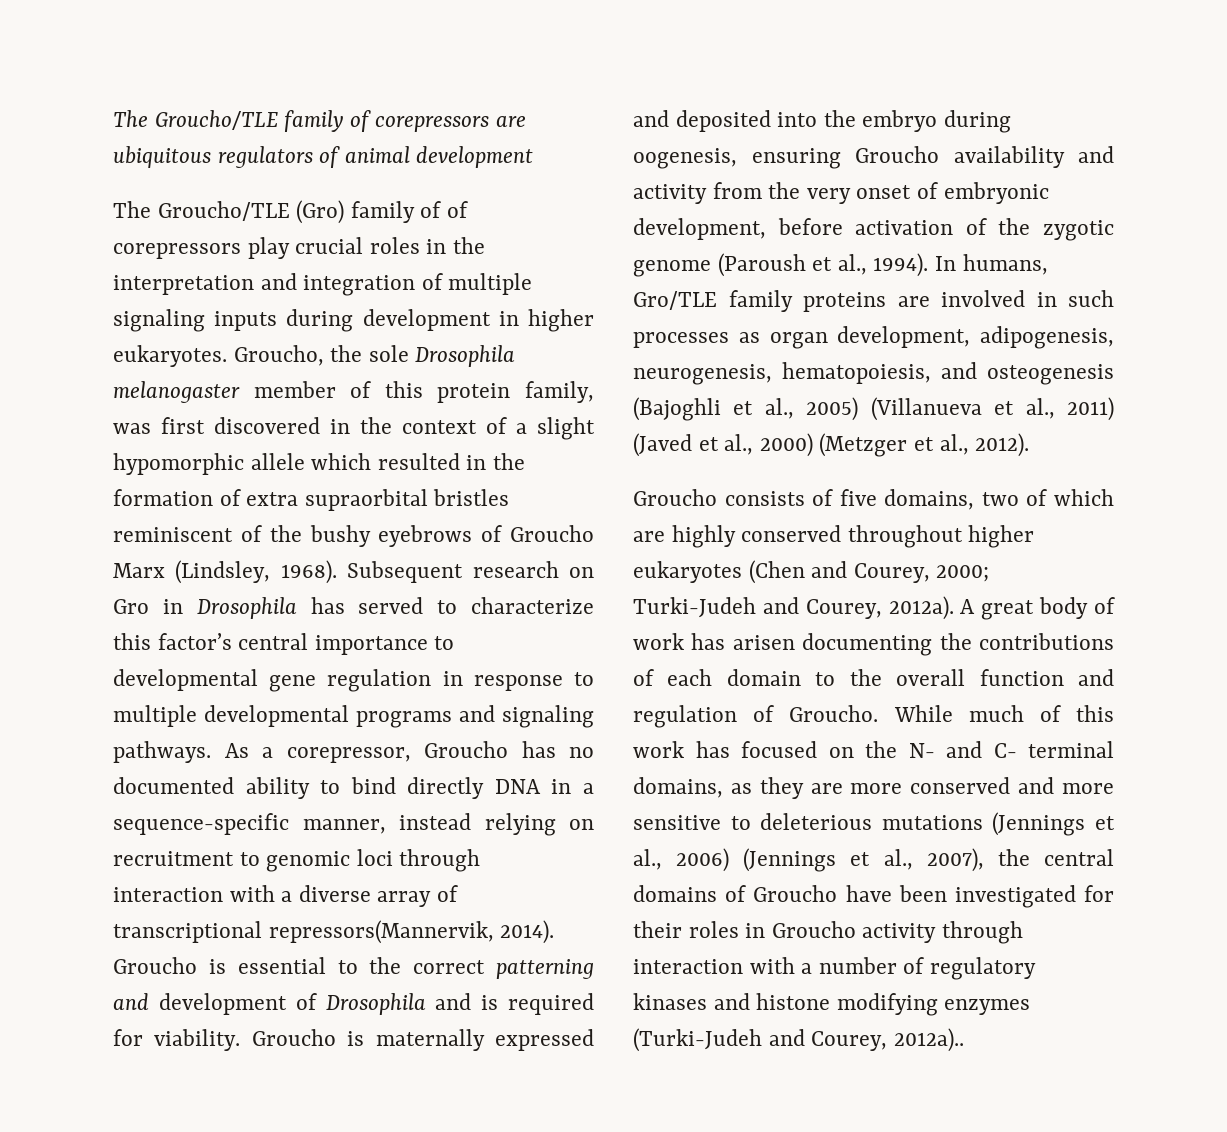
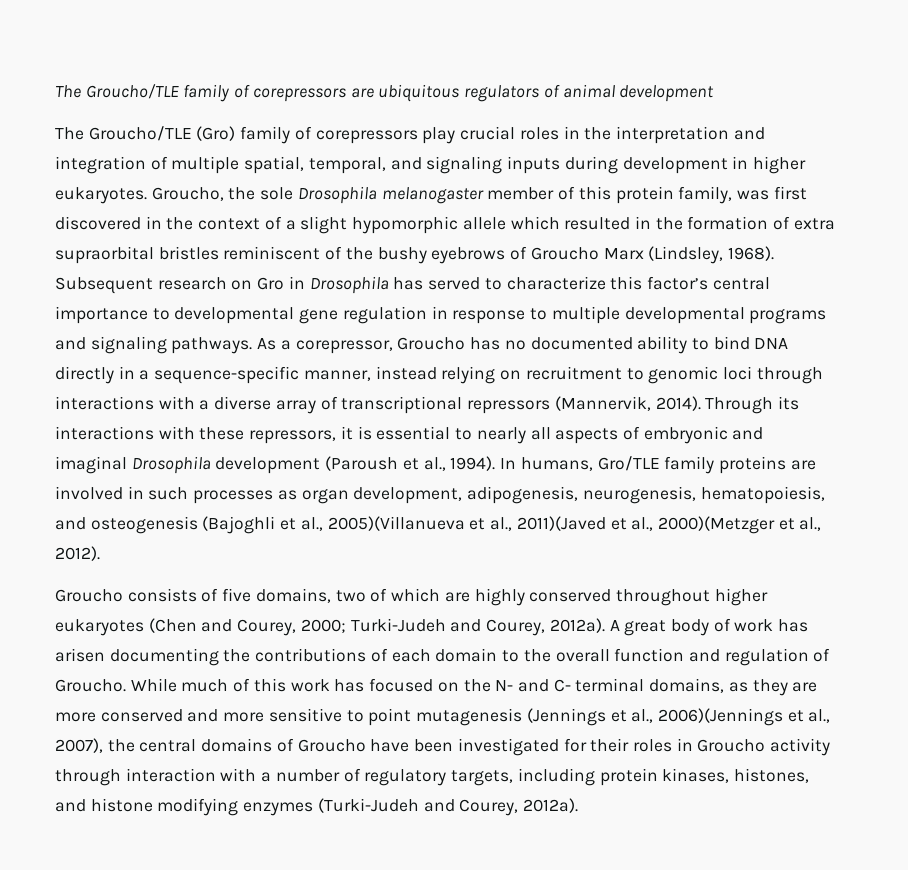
[447,201,469,218] of -> (312, 133) none
(533, 284) none -> [244,156,422,174] spatial, temporal, and
[407,777,541,799] directly DNA -> [754,338,789,349] [55,366,114,384] DNA directly
[113,887,223,902] interaction -> [55,396,154,410] interactions
[268,920,555,944] [113,957,594,979] [113,993,594,1015] [113,1029,594,1051] [633,110,1012,133] [633,146,1114,169] [633,182,1049,204] [633,218,1114,241] [633,260,711,277] repressors(Mannervik, 2014). Groucho is essential to the correct patterning and development of Drosophila and is required for viability. Groucho is maternally expressed and deposited into the embryo during oogenesis, ensuring Groucho availability and activity from the very onset of embryonic development, before activation of the zygotic genome -> [467,396,799,414] [55,426,764,444] [55,456,321,474] repressors (Mannervik, 2014). Through its interactions with these repressors, it is essential to nearly all aspects of embryonic and imaginal Drosophila development
[806,397,1114,421] [633,433,908,457] 2005) (Villanueva et al., 2011) (Javed et al., 2000) (Metzger -> [327,516,775,534] 2005)(Villanueva et al., 2011)(Javed et al., 2000)(Metzger
[760,812,1115,836] [633,848,837,872] deleterious mutations (Jennings et al., 2006) (Jennings -> [368,708,783,726] point mutagenesis (Jennings et al., 2006)(Jennings
[633,993,707,1010] kinases -> [451,768,809,786] targets, including protein kinases, histones,
[893,1028,964,1052] 2012a).. -> [523,798,579,813] 2012a).

